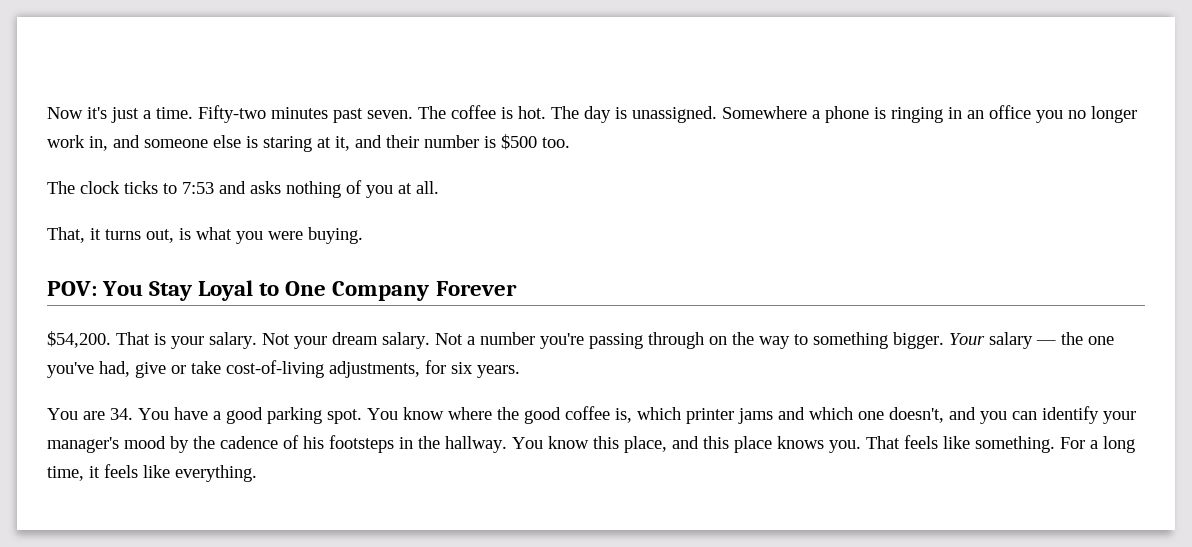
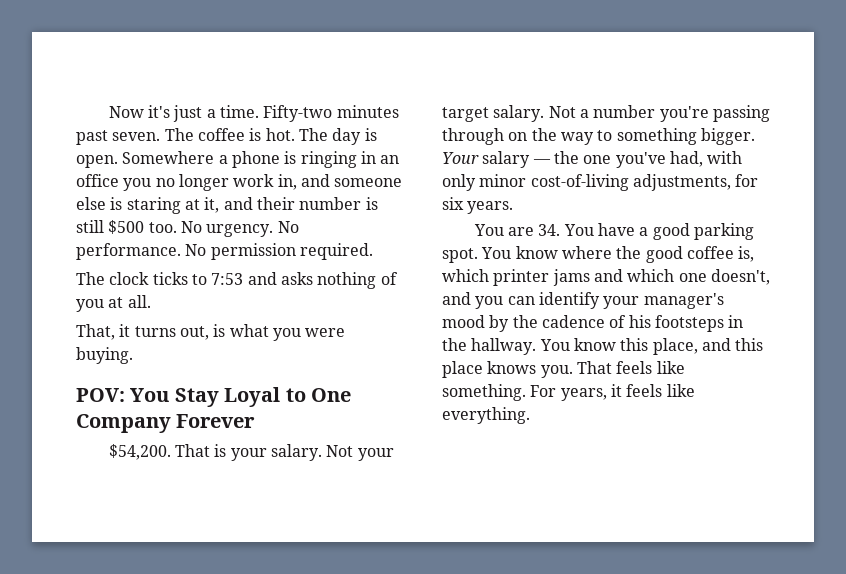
[632,106,717,123] unassigned. -> [76,155,118,168] open.
(496, 142) none -> [76,220,104,233] still
(570, 142) none -> [180,221,299,237] [76,243,373,260] No urgency. No performance. No permission required.
[332,332,378,345] dream -> [442,107,489,122] target
[135,361,221,378] give or take -> [707,151,743,164] [442,174,527,191] with only minor
[1090,436,1135,453] [47,466,84,481] a long time, -> [560,388,607,401] years,

